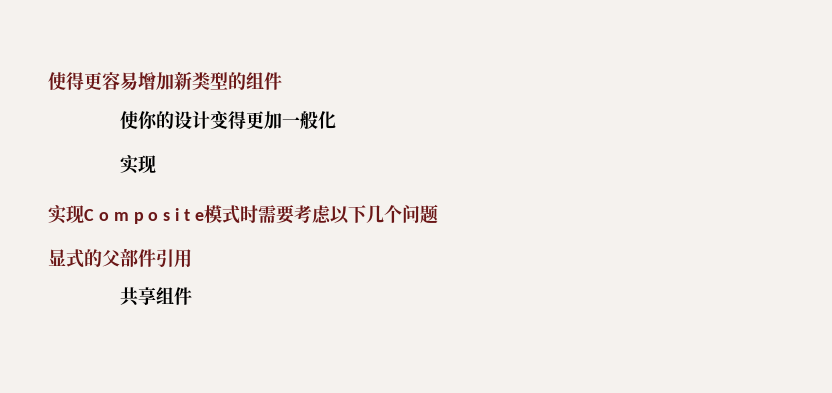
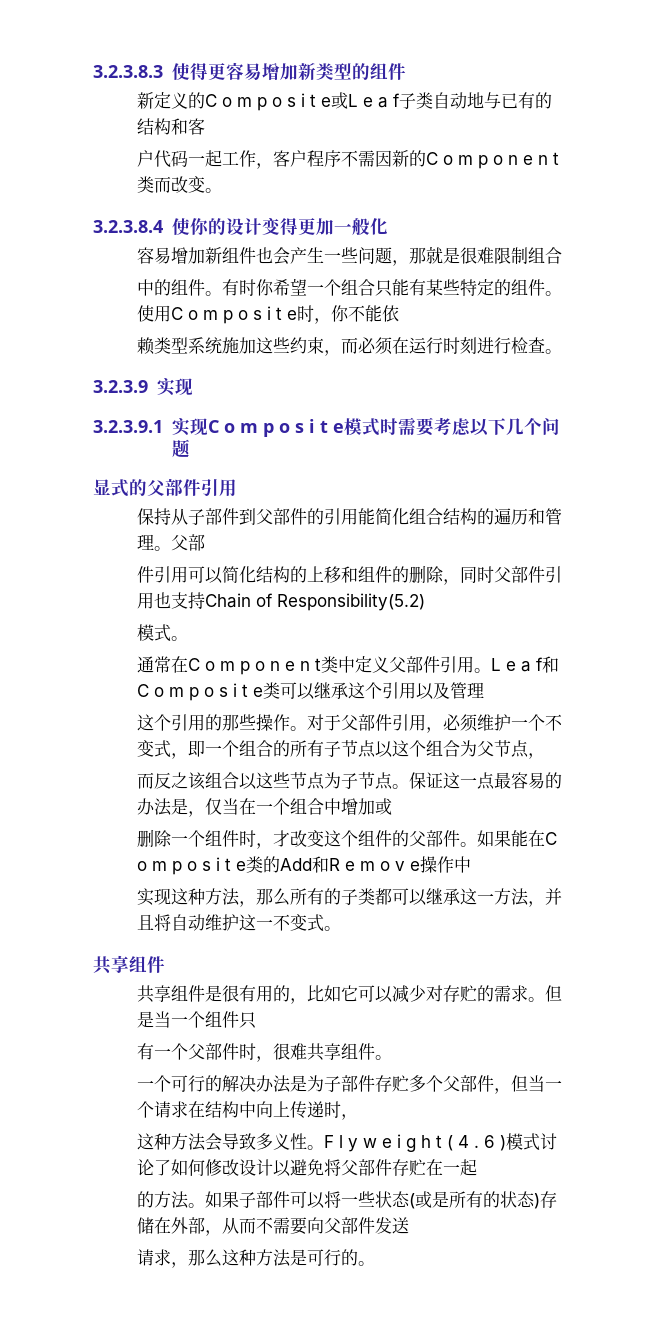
(48, 81) none -> [93,65,163,78] 3.2.3.8.3
(282, 81) none -> [136,92,552,111] [136,118,205,135] [136,150,559,169] [136,176,222,193] [93,220,163,233] 新定义的C o m p o s i t e或L e a f子类自动地与已有的结构和客 // 户代码一起工作，客户程序不需因新的C o m p o n e n t类而改变。 // 3.2.3.8.4
(336, 120) none -> [136,246,562,266] [136,278,562,297] [136,305,399,324] [136,337,562,356] [93,380,148,393] 容易增加新组件也会产生一些问题，那就是很难限制组合 // 中的组件。有时你希望一个组合只能有某些特定的组件。使用C o m p o s i t e时，你不能依 // 赖类型系统施加这些约束，而必须在运行时刻进行检查。 // 3.2.3.9
(156, 164) none -> [93,420,163,433] 3.2.3.9.1
[119,287,192,306] 共享组件 -> [136,508,562,525] [136,534,205,551] [136,565,562,585] [136,592,425,611] [136,624,188,642] [136,656,559,675] [136,682,484,701] [136,714,562,733] [136,740,545,759] [136,772,562,790] [136,798,392,817] [136,829,557,849] [136,856,471,875] [136,888,562,907] [136,914,341,932] [93,955,165,974] [136,985,562,1004] [136,1011,256,1029] [136,1043,392,1062] [136,1075,562,1094] [136,1101,358,1120] [136,1133,557,1152] [136,1159,477,1177] [136,1191,557,1209] [136,1217,409,1236] [136,1249,375,1268] 保持从子部件到父部件的引用能简化组合结构的遍历和管理。父部 // 件引用可以简化结构的上移和组件的删除，同时父部件引用也支持Chain of Responsibility(5.2) // 模式。 // 通常在C o m p o n e n t类中定义父部件引用。L e a f和C o m p o s i t e类可以继承这个引用以及管理 // 这个引用的那些操作。对于父部件引用，必须维护一个不变式，即一个组合的所有子节点以这个组合为父节点， // 而反之该组合以这些节点为子节点。保证这一点最容易的办法是，仅当在一个组合中增加或 // 删除一个组件时，才改变这个组件的父部件。如果能在C o m p o s i t e类的Add和R e m o v e操作中 // 实现这种方法，那么所有的子类都可以继承这一方法，并且将自动维护这一不变式。 // 共享组件 // 共享组件是很有用的，比如它可以减少对存贮的需求。但是当一个组件只 // 有一个父部件时，很难共享组件。 // 一个可行的解决办法是为子部件存贮多个父部件，但当一个请求在结构中向上传递时， // 这种方法会导致多义性。F l y w e i g h t ( 4 . 6 )模式讨论了如何修改设计以避免将父部件存贮在一起 // 的方法。如果子部件可以将一些状态(或是所有的状态)存储在外部，从而不需要向父部件发送 // 请求，那么这种方法是可行的。

